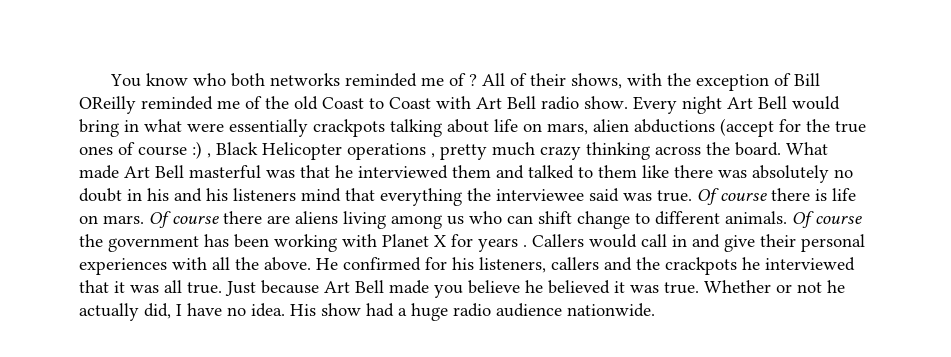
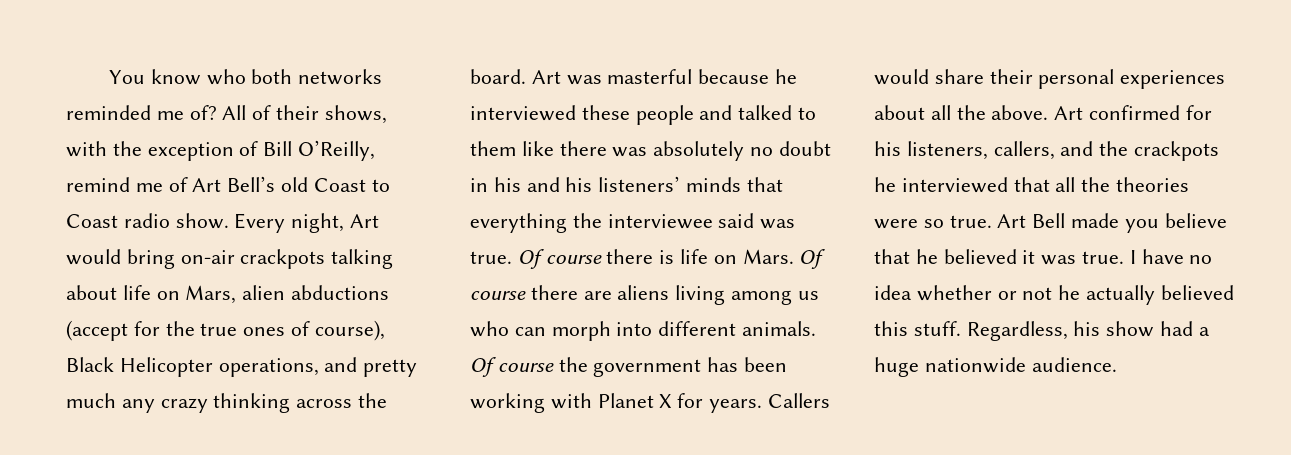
[449,73,478,86] of ? -> [189,105,217,120] of?
[79,96,840,114] [79,119,308,137] OReilly reminded me of the old Coast to Coast with Art Bell radio show. Every night Art Bell would bring in what were essentially -> [298,140,376,161] [66,176,390,192] [66,213,380,233] [66,249,235,269] O’Reilly, remind me of Art Bell’s old Coast to Coast radio show. Every night, Art would bring on-air
[547,123,588,135] mars, -> [185,285,237,304] Mars,
[138,141,435,160] course :) , Black Helicopter operations , -> [314,320,385,341] [66,357,358,377] course), Black Helicopter operations, and
(535, 149) none -> [121,399,155,413] any
[786,142,828,155] [79,165,491,179] What made Art Bell masterful was that he interviewed them -> [531,69,798,85] [470,105,694,125] Art was masterful because he interviewed these people
[233,188,341,202] listeners mind -> [598,176,742,192] listeners’ minds
[103,215,144,224] mars. -> [742,249,794,264] Mars.
[538,211,650,229] shift change to -> [551,321,653,341] morph into
[478,234,755,252] years . Callers would call in and give -> [709,393,830,413] [874,69,984,85] years. Callers would share
[172,257,207,270] with -> [874,105,925,120] about
[316,258,338,270] He -> [1054,106,1084,120] Art
[551,257,599,270] callers -> [993,141,1055,160] callers,
[114,280,319,296] it was all true. Just because -> [1055,177,1190,192] [874,215,992,229] all the theories were so true.
(520, 287) none -> [874,249,910,264] that
[704,280,845,293] [79,303,316,321] Whether or not he actually did, I have no idea. His -> [1129,249,1213,264] [874,285,1234,305] [874,321,1101,341] I have no idea whether or not he actually believed this stuff. Regardless, his
[453,303,655,317] radio audience nationwide. -> [924,357,1117,373] nationwide audience.

